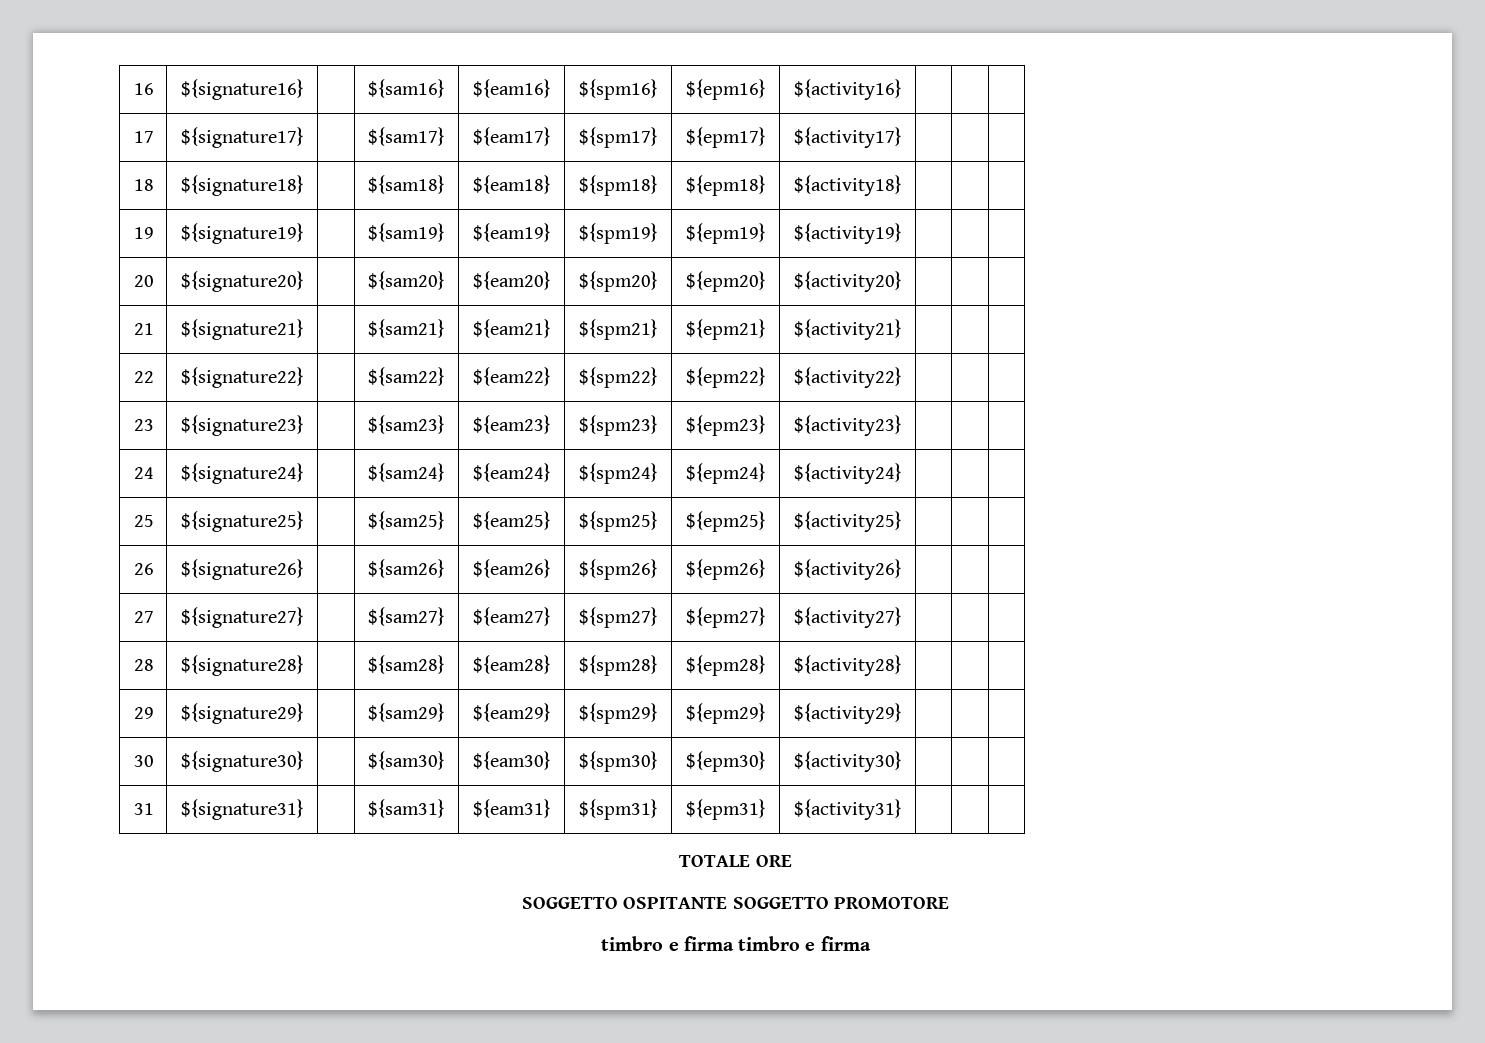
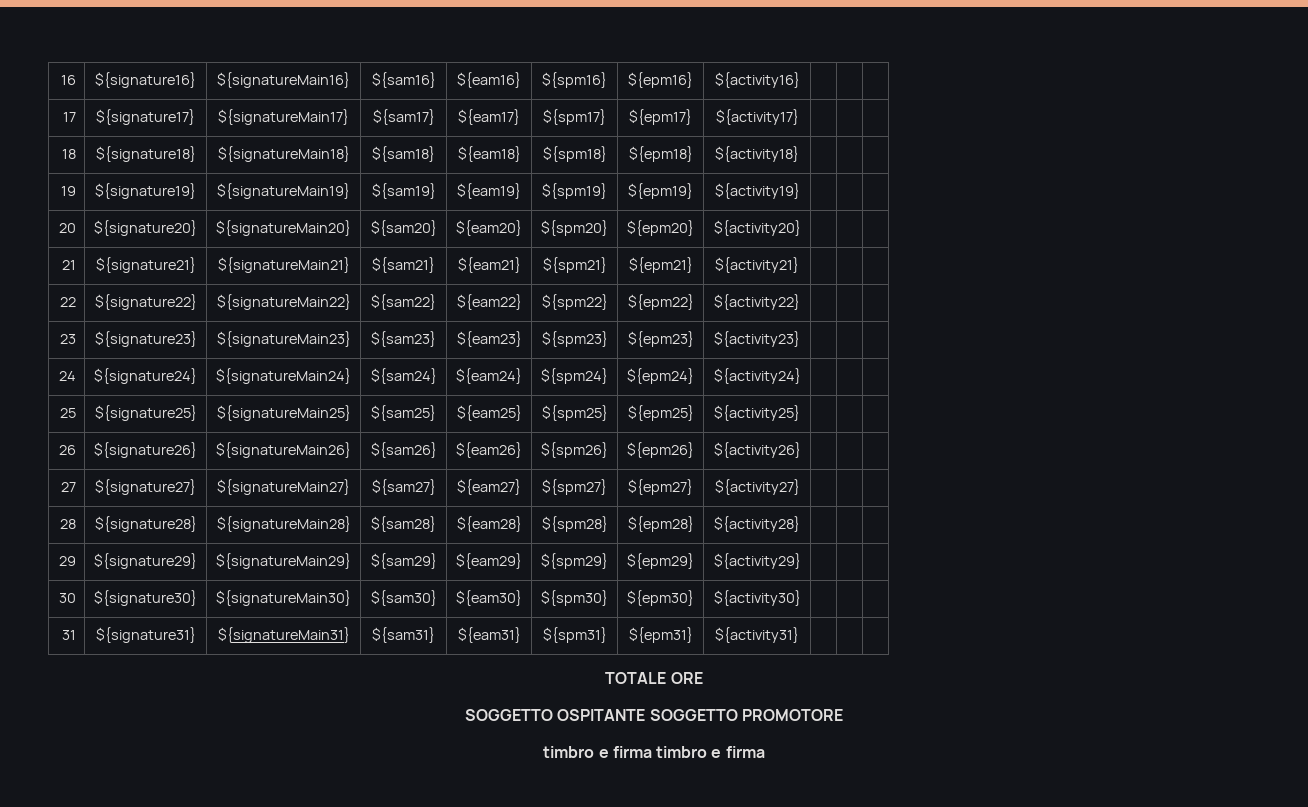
(304, 89) none -> [217,72,350,88] ${signatureMain16}
(304, 137) none -> [218,109,349,125] ${signatureMain17}
(304, 185) none -> [217,146,350,162] ${signatureMain18}
(304, 233) none -> [217,183,350,199] ${signatureMain19}
(304, 281) none -> [216,220,351,236] ${signatureMain20}
(304, 329) none -> [217,257,350,273] ${signatureMain21}
(304, 377) none -> [216,294,351,310] ${signatureMain22}
(304, 425) none -> [216,331,351,347] ${signatureMain23}
(304, 473) none -> [216,368,351,384] ${signatureMain24}
(304, 521) none -> [216,405,351,421] ${signatureMain25}
(304, 569) none -> [216,442,351,458] ${signatureMain26}
(304, 617) none -> [217,479,350,495] ${signatureMain27}
(304, 665) none -> [216,516,351,532] ${signatureMain28}
(304, 713) none -> [216,553,351,569] ${signatureMain29}
(304, 761) none -> [216,590,351,606] ${signatureMain30}
(304, 809) none -> [217,627,350,643] ${signatureMain31}

